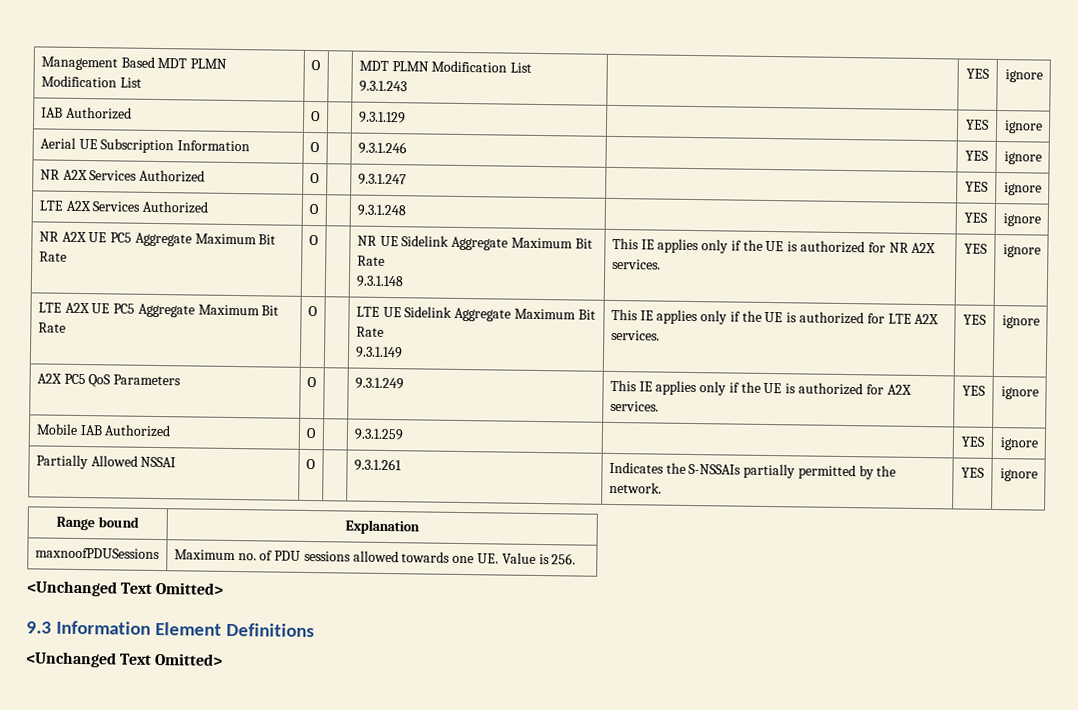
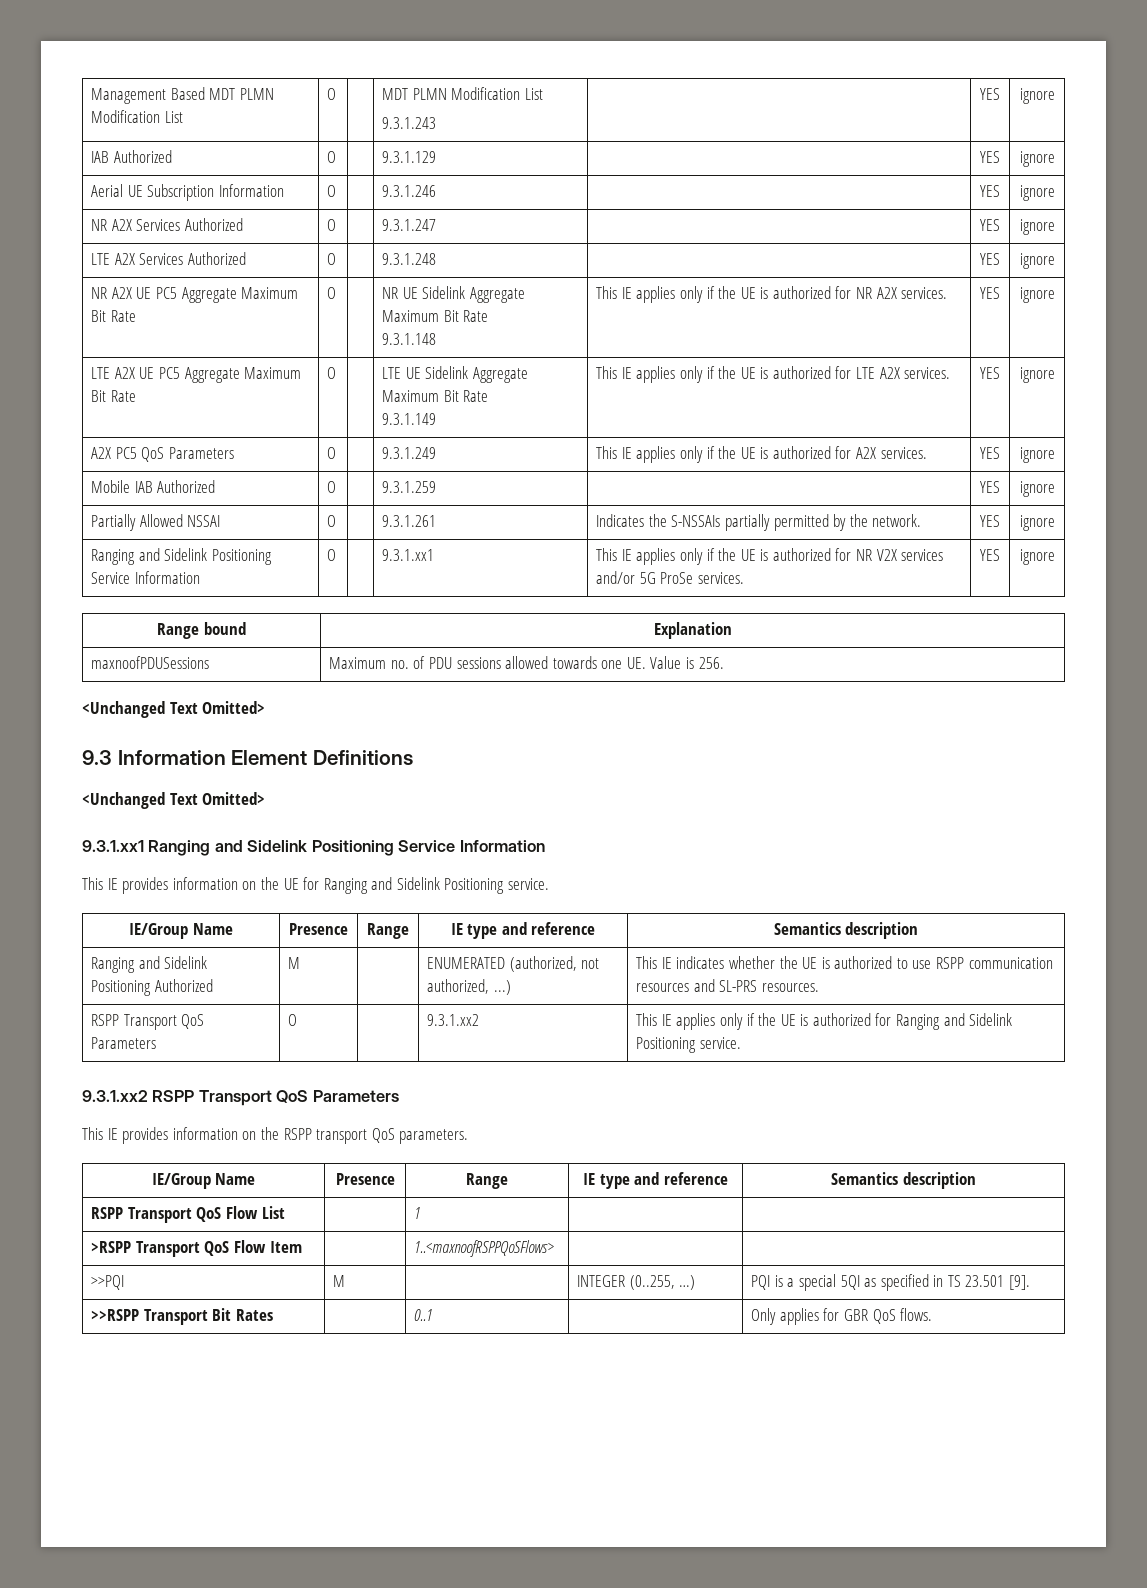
(1038, 475) none -> [91,548,272,565] [91,571,200,584] [327,549,337,561] [382,549,435,561] [596,548,944,565] [596,571,744,584] [980,549,1000,561] [1019,549,1055,565] // Ranging and Sidelink Positioning Service Information | O | | 9.3.1.xx1 | This IE applies only if the UE is authorized for NR V2X services and/or 5G ProSe services. | YES | ignore
(224, 659) none -> [82,840,545,856] [82,877,550,894] [129,923,233,939] [289,923,348,935] [367,923,409,939] [450,922,596,939] [773,922,919,939] [91,956,208,973] [91,979,213,996] [288,957,301,969] [427,956,600,972] [427,979,511,995] [636,956,1053,969] [636,979,819,992] [91,1014,205,1030] [91,1037,157,1049] [288,1014,298,1026] [427,1014,480,1026] [636,1013,1013,1030] [636,1037,741,1053] [82,1090,399,1106] [82,1127,469,1144] [151,1173,256,1189] [335,1173,395,1185] [466,1173,508,1189] [583,1172,728,1189] [831,1172,976,1189] [91,1206,285,1223] [414,1207,421,1219] [91,1240,302,1257] [414,1240,555,1257] [91,1275,125,1290] [333,1275,346,1287] [577,1275,696,1290] [751,1274,1031,1291] [91,1308,273,1325] [414,1309,433,1321] [751,1308,933,1325] // 9.3.1.xx1 Ranging and Sidelink Positioning Service Information // This IE provides information on the UE for Ranging and Sidelink Positioning service. // IE/Group Name | Presence | Range | IE type and reference | Semantics description // Ranging and Sidelink Positioning Authorized | M | | ENUMERATED (authorized, not authorized, ...) | This IE indicates whether the UE is authorized to use RSPP communication resources and SL-PRS resources. // RSPP Transport QoS Parameters | O | | 9.3.1.xx2 | This IE applies only if the UE is authorized for Ranging and Sidelink Positioning service. // 9.3.1.xx2 RSPP Transport QoS Parameters // This IE provides information on the RSPP transport QoS parameters. // IE/Group Name | Presence | Range | IE type and reference | Semantics description // RSPP Transport QoS Flow List | | 1 | | // >RSPP Transport QoS Flow Item | | 1..<maxnoofRSPPQoSFlows> | | // >>PQI | M | | INTEGER (0..255, …) | PQI is a special 5QI as specified in TS 23.501 [9]. // >>RSPP Transport Bit Rates | | 0..1 | | Only applies for GBR QoS flows.

